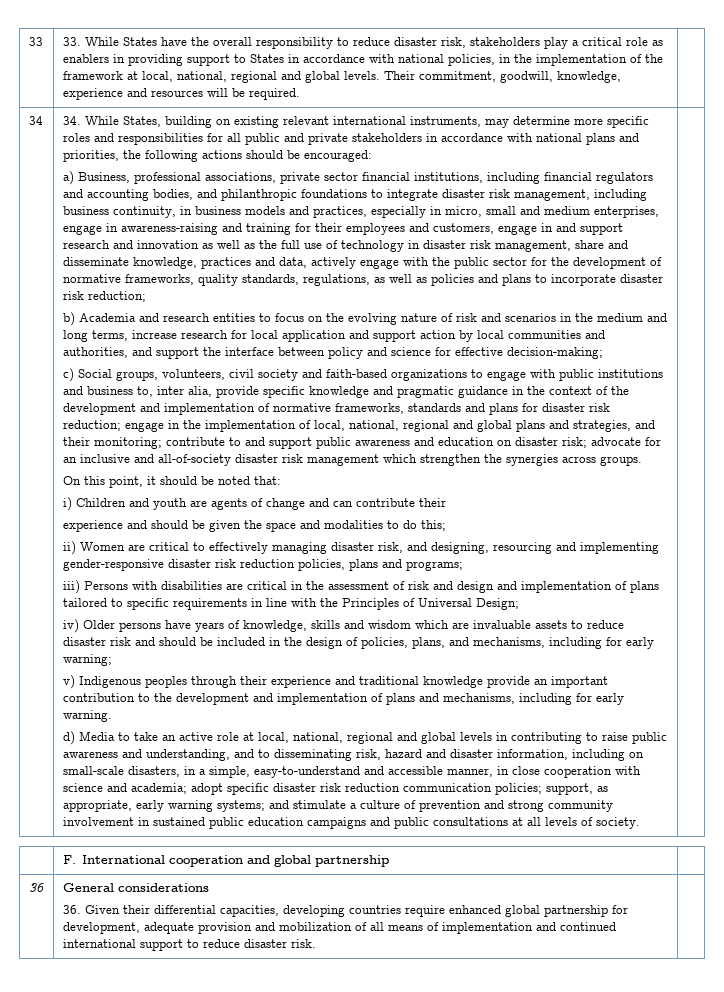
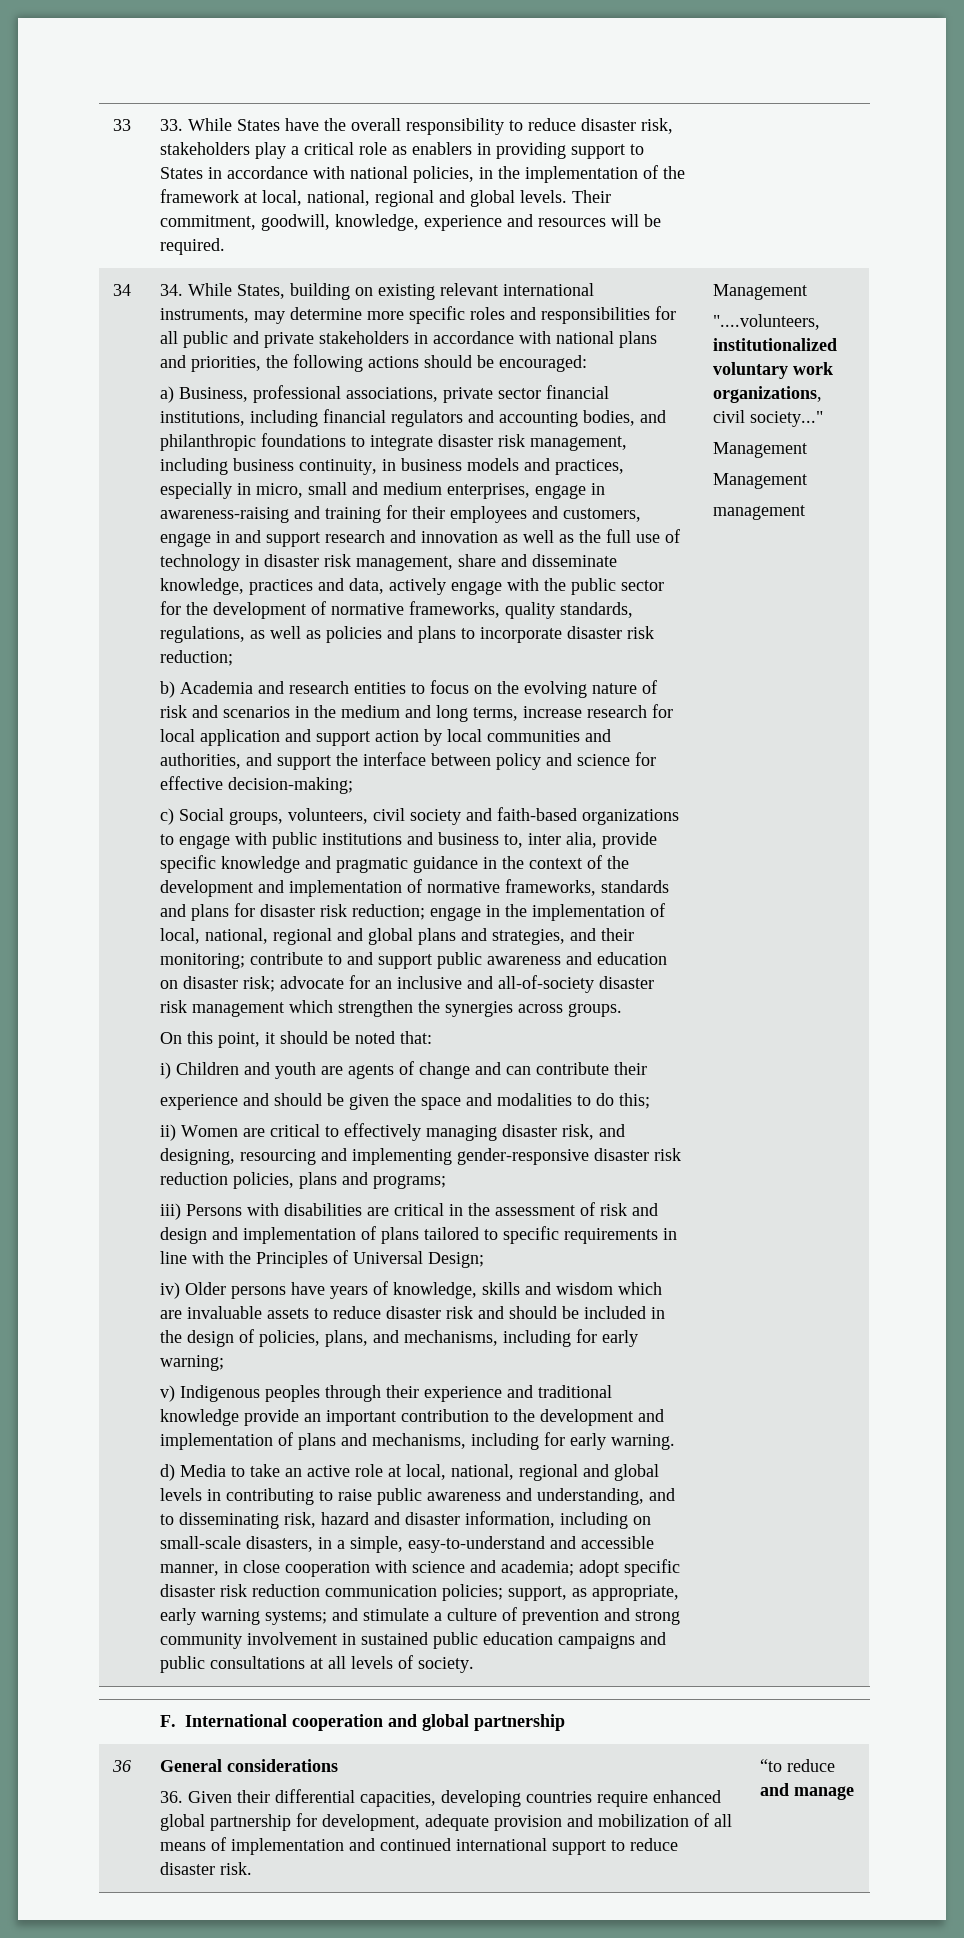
(640, 823) none -> [713,284,808,300] [713,314,821,330] [713,338,838,351] [713,362,834,379] [713,386,823,403] [713,410,824,427] [713,442,808,458] [713,473,808,489] [713,505,806,520] Management // "....volunteers, institutionalized voluntary work organizations, civil society..." // Management // Management // management
(316, 943) none -> [760,1759,836,1772] [760,1783,855,1800] “to reduce and manage

